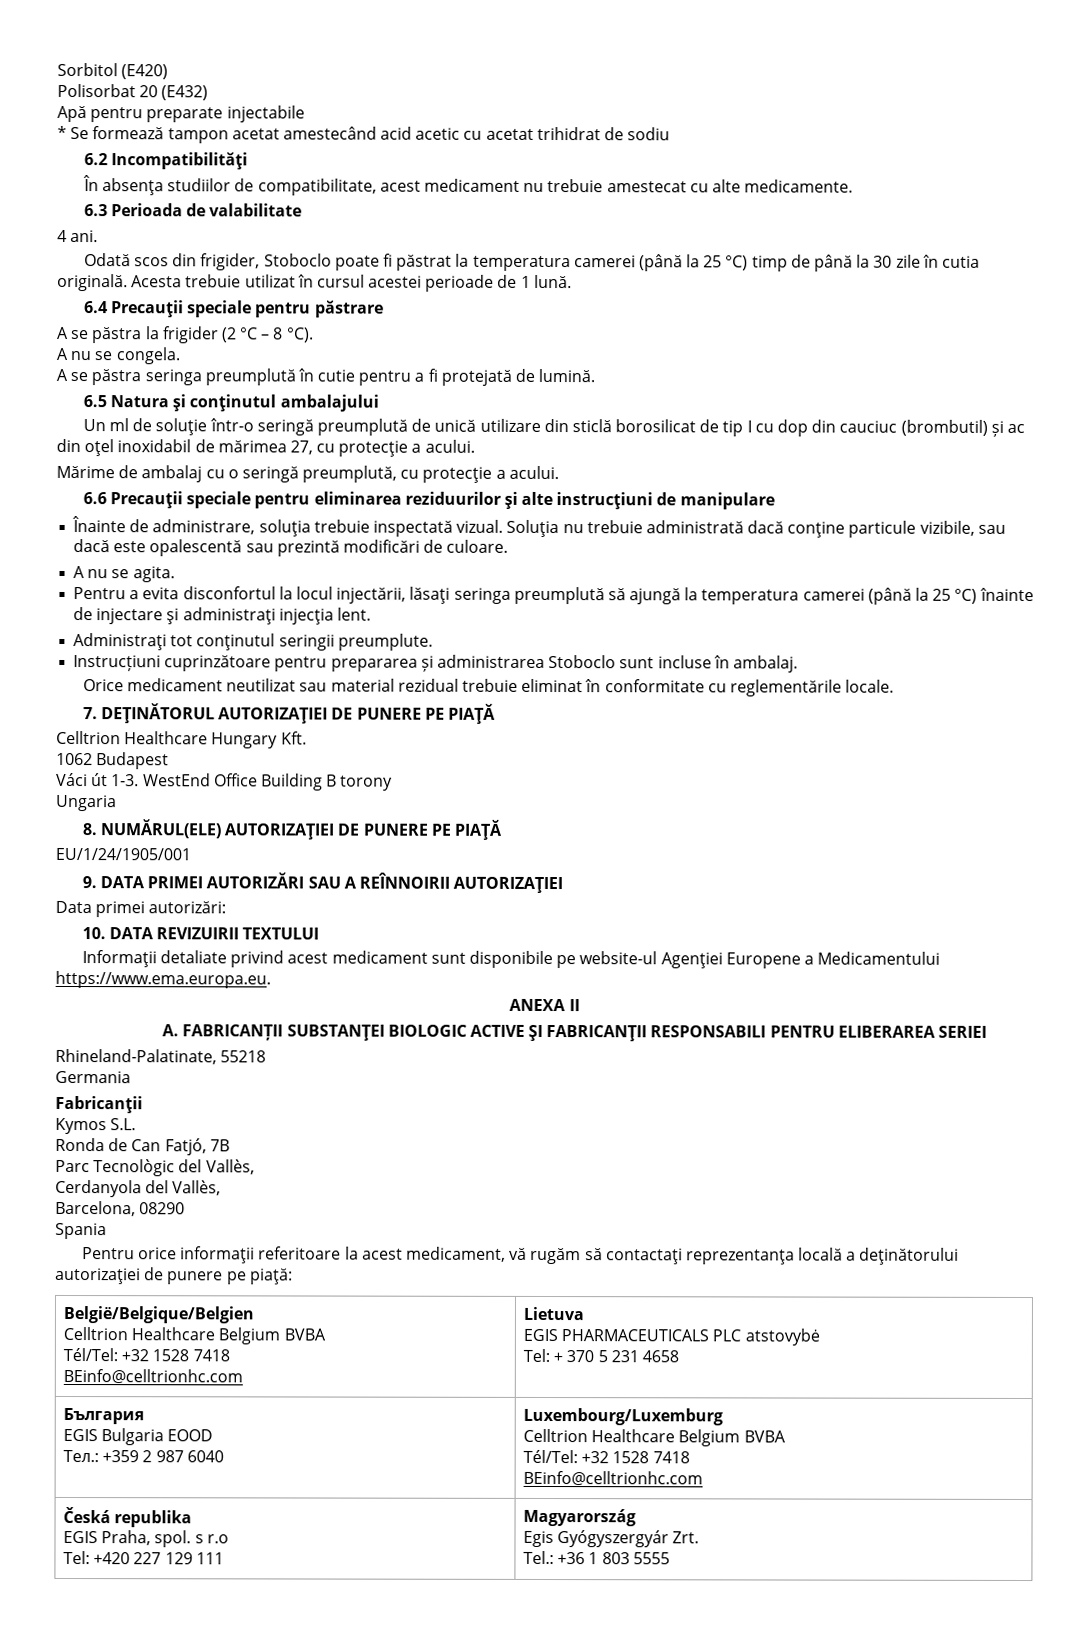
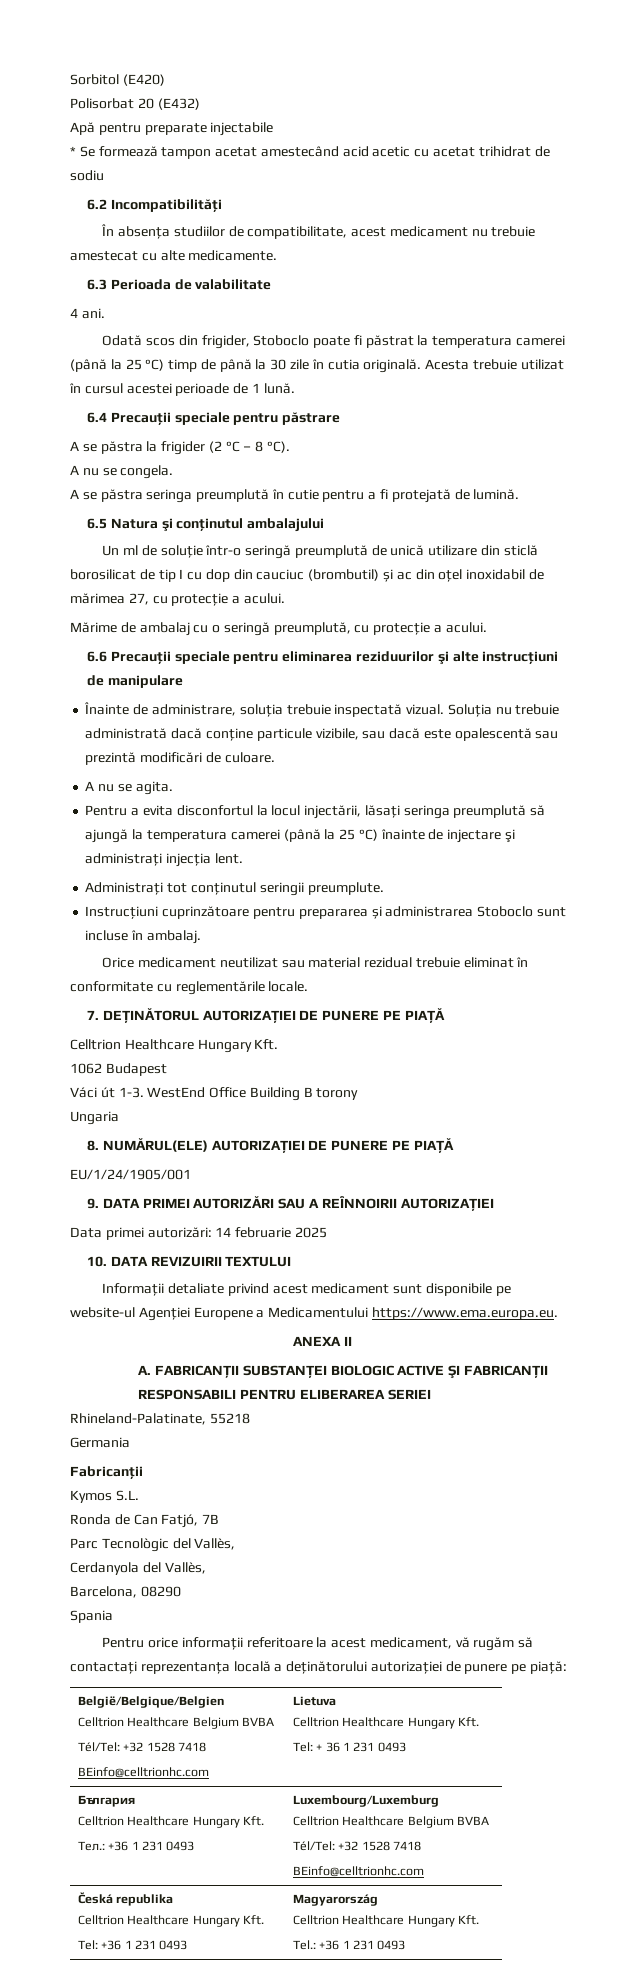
(227, 907) none -> [215,1227,327,1238] 14 februarie 2025
[523,1328,820,1346] [523,1348,679,1363] [63,1407,145,1425] [63,1428,214,1446] [63,1449,224,1463] EGIS PHARMACEUTICALS PLC atstovybė // Tel: + 370 5 231 4658 // България // EGIS Bulgaria EOOD // Teл.: +359 2 987 6040 -> [292,1717,479,1729] [292,1742,406,1752] [77,1795,135,1807] [77,1816,264,1828] [77,1841,195,1851] Celltrion Healthcare Hungary Kft. // Tel: + 36 1 231 0493 // България // Celltrion Healthcare Hungary Kft. // Teл.: +36 1 231 0493
[63,1530,229,1548] [63,1550,224,1565] [523,1508,637,1527] [523,1530,700,1548] EGIS Praha, spol. s r.o // Tel: +420 227 129 111 | Magyarország // Egis Gyógyszergyár Zrt. -> [77,1915,264,1927] [77,1940,188,1950] [292,1894,378,1906] [292,1915,479,1927] Celltrion Healthcare Hungary Kft. // Tel: +36 1 231 0493 | Magyarország // Celltrion Healthcare Hungary Kft.
[601,1552,670,1565] 803 5555 -> [352,1940,406,1950] 231 0493

